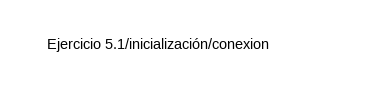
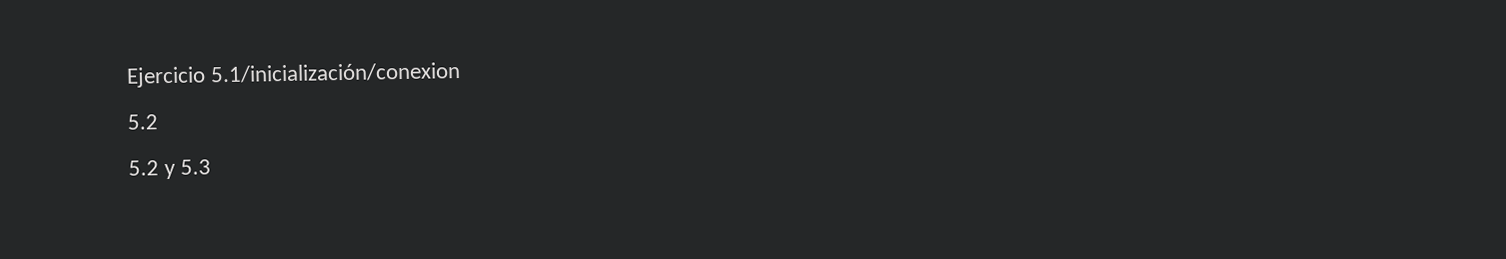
(269, 43) none -> [127,114,158,130] [128,159,212,180] // 5.2 // 5.2 y 5.3

